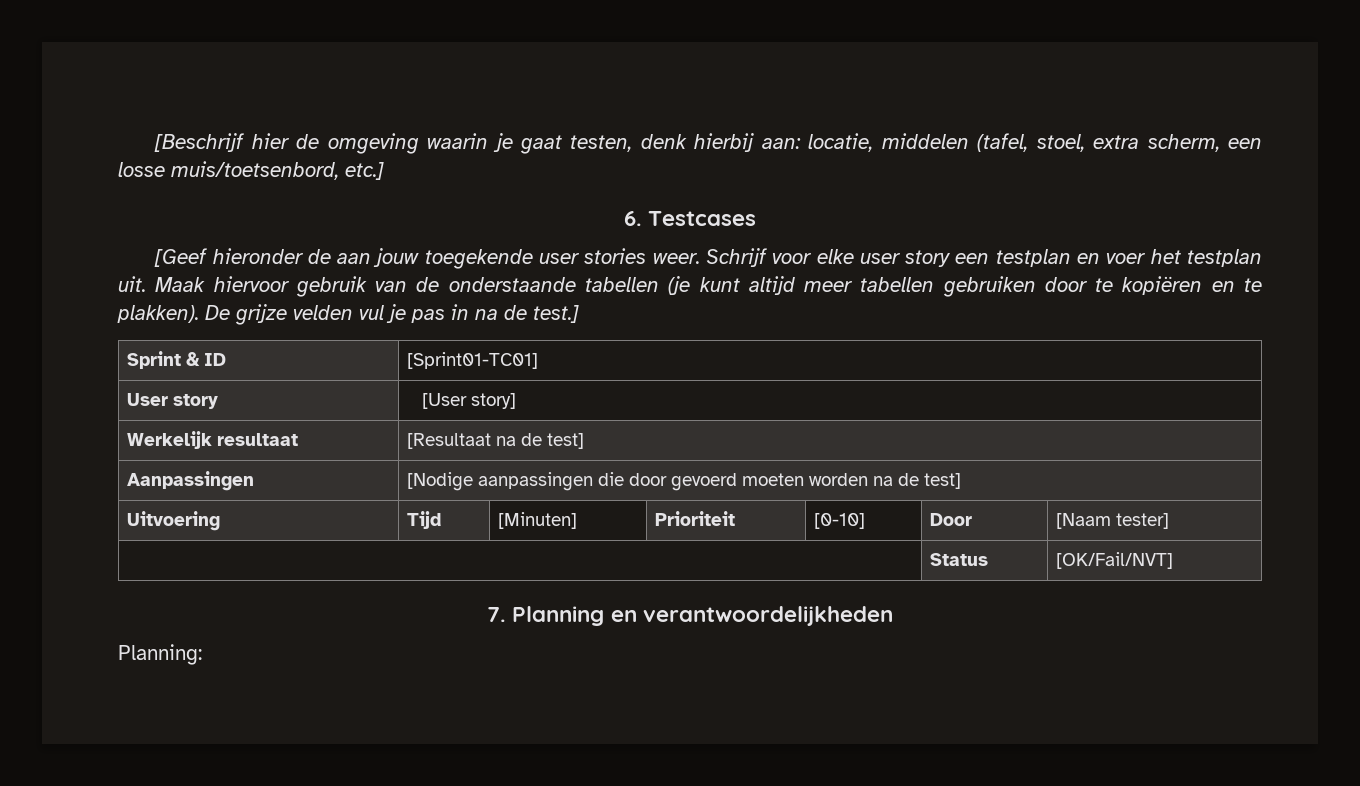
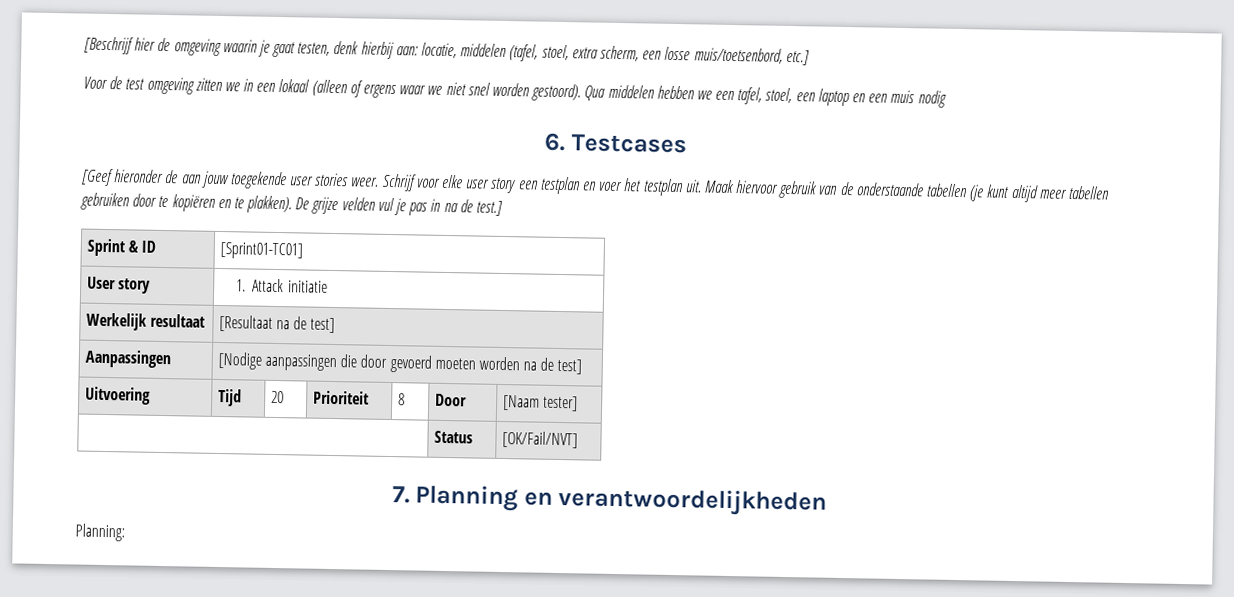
(384, 171) none -> [83,76,947,108] // Voor de test omgeving zitten we in een lokaal (alleen of ergens waar we niet snel worden gestoord). Qua middelen hebben we een tafel, stoel, een laptop en een muis nodig
[421,393,516,409] [User story] -> [235,278,328,293] 1. Attack initiatie
[497,512,577,529] [Minuten] -> [270,390,284,404] 20
[813,513,865,529] [0-10] -> [397,393,405,406] 8

